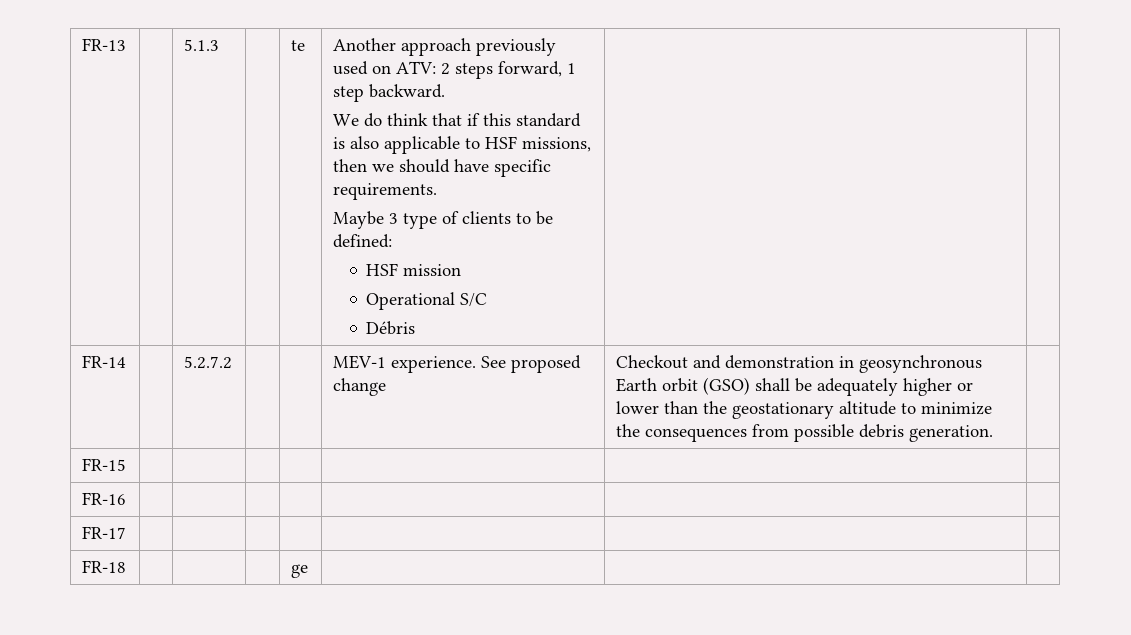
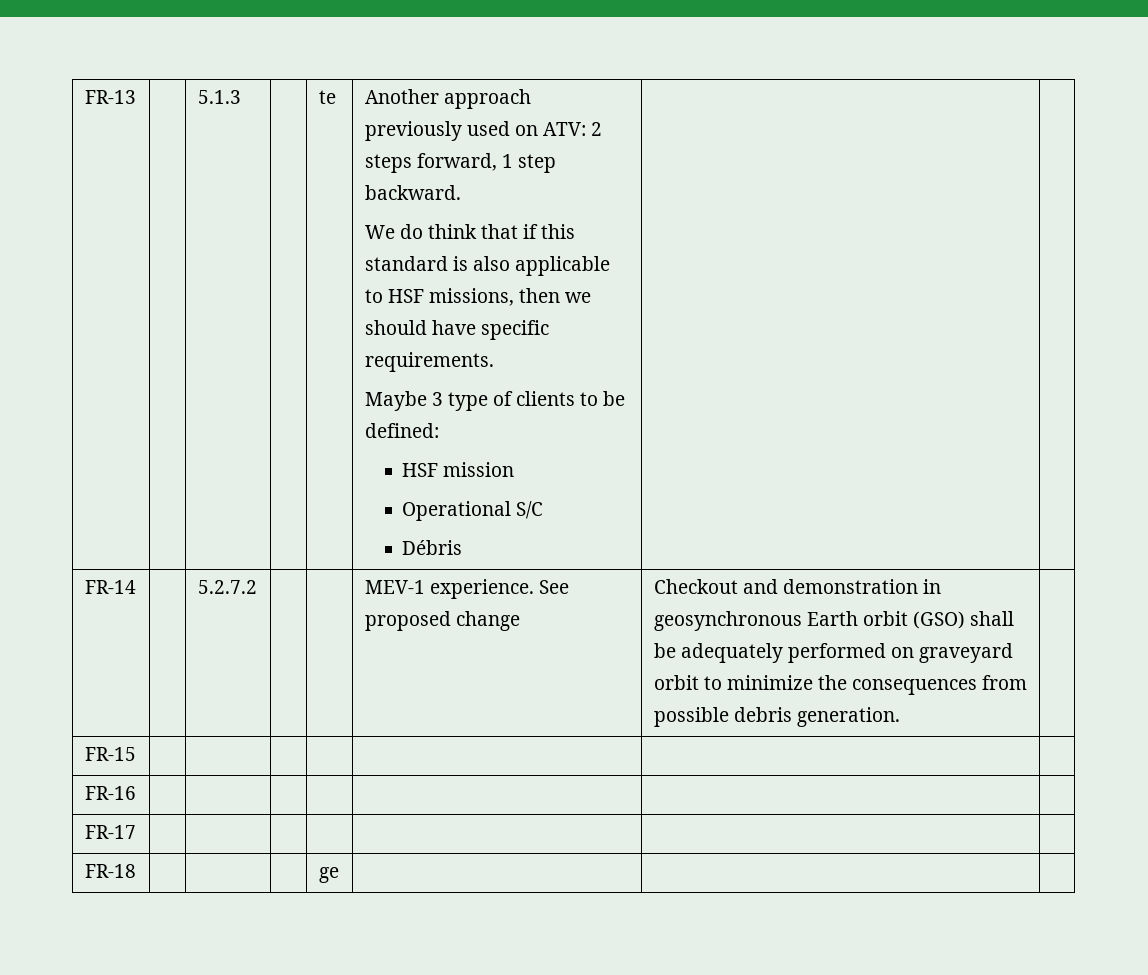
[903,378,974,396] [616,401,897,419] higher or lower than the geostationary altitude -> [787,643,1014,663] [653,675,699,690] performed on graveyard orbit

